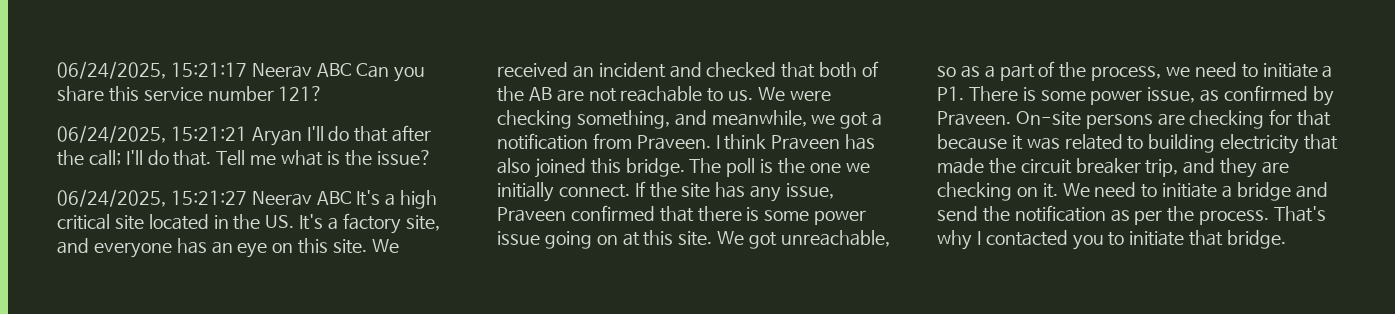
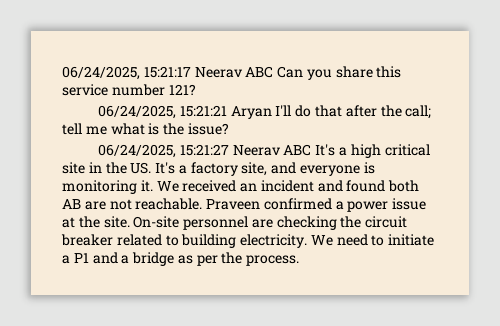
[125,150,246,166] I'll do that. Tell -> [62,123,82,135] tell
[148,214,209,230] located -> (85, 168) none
[176,238,367,258] has an eye on this site. -> [363,162,375,174] [62,180,153,194] is monitoring it.
[706,61,879,78] [497,86,831,102] [497,110,883,129] [497,133,876,150] [497,158,870,178] [497,181,834,202] [497,205,867,225] [497,230,890,249] [937,61,1333,81] [937,85,1334,106] [937,109,1332,129] [937,134,1339,154] [937,158,1290,178] [937,182,1058,201] checked that both of the AB are not reachable to us. We were checking something, and meanwhile, we got a notification from Praveen. I think Praveen has also joined this bridge. The poll is the one we initially connect. If the site has any issue, Praveen confirmed that there is some power issue going on at this site. We got unreachable, so as a part of the process, we need to initiate a P1. There is some power issue, as confirmed by Praveen. On-site persons are checking for that because it was related to building electricity that made the circuit breaker trip, and they are checking on it. -> [346,180,420,192] [62,198,427,212] [62,216,408,230] [61,234,308,248] found both AB are not reachable. Praveen confirmed a power issue at the site. On-site personnel are checking the circuit breaker related to building electricity.
[1236,182,1328,201] [937,205,1327,225] [937,230,1287,250] bridge and send the notification as per the process. That's why I contacted you to initiate that bridge. -> [73,252,300,266] P1 and a bridge as per the process.

